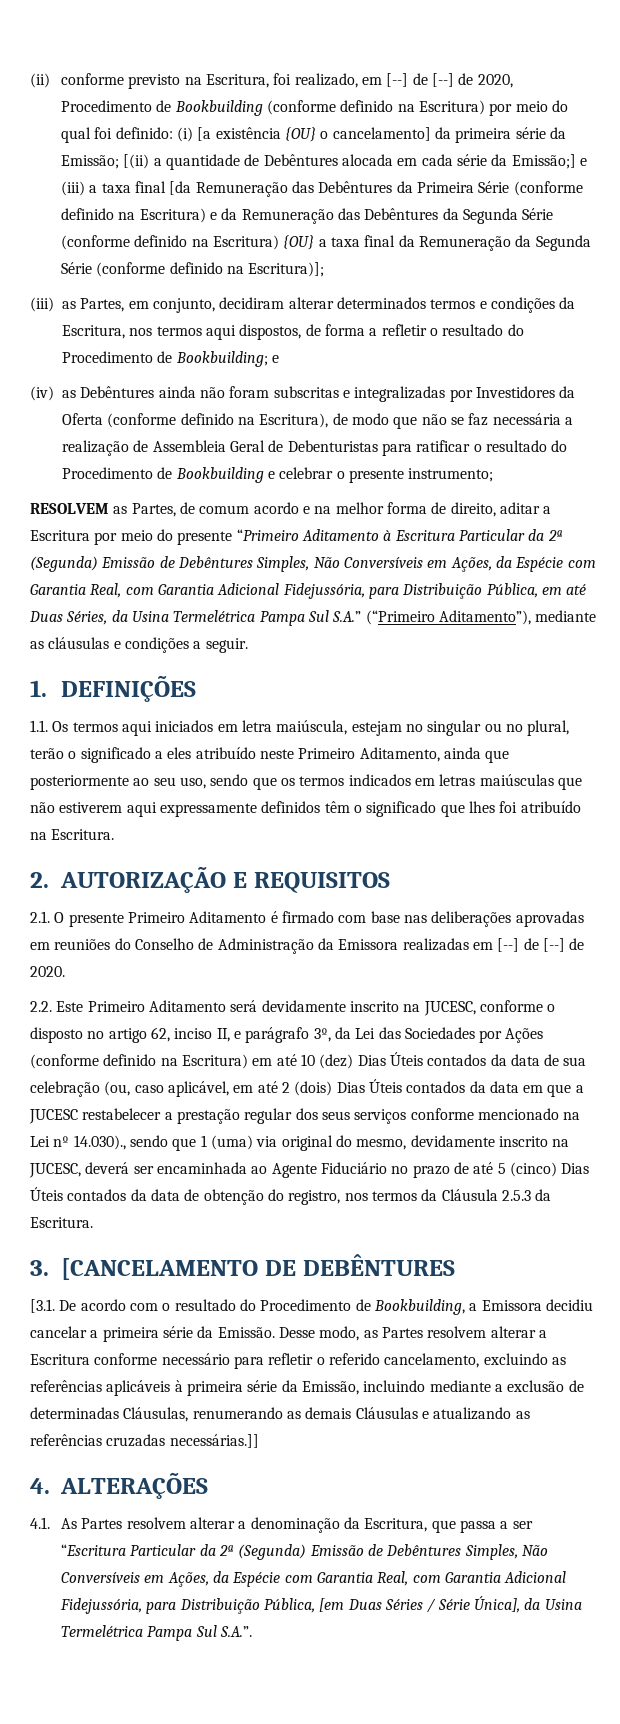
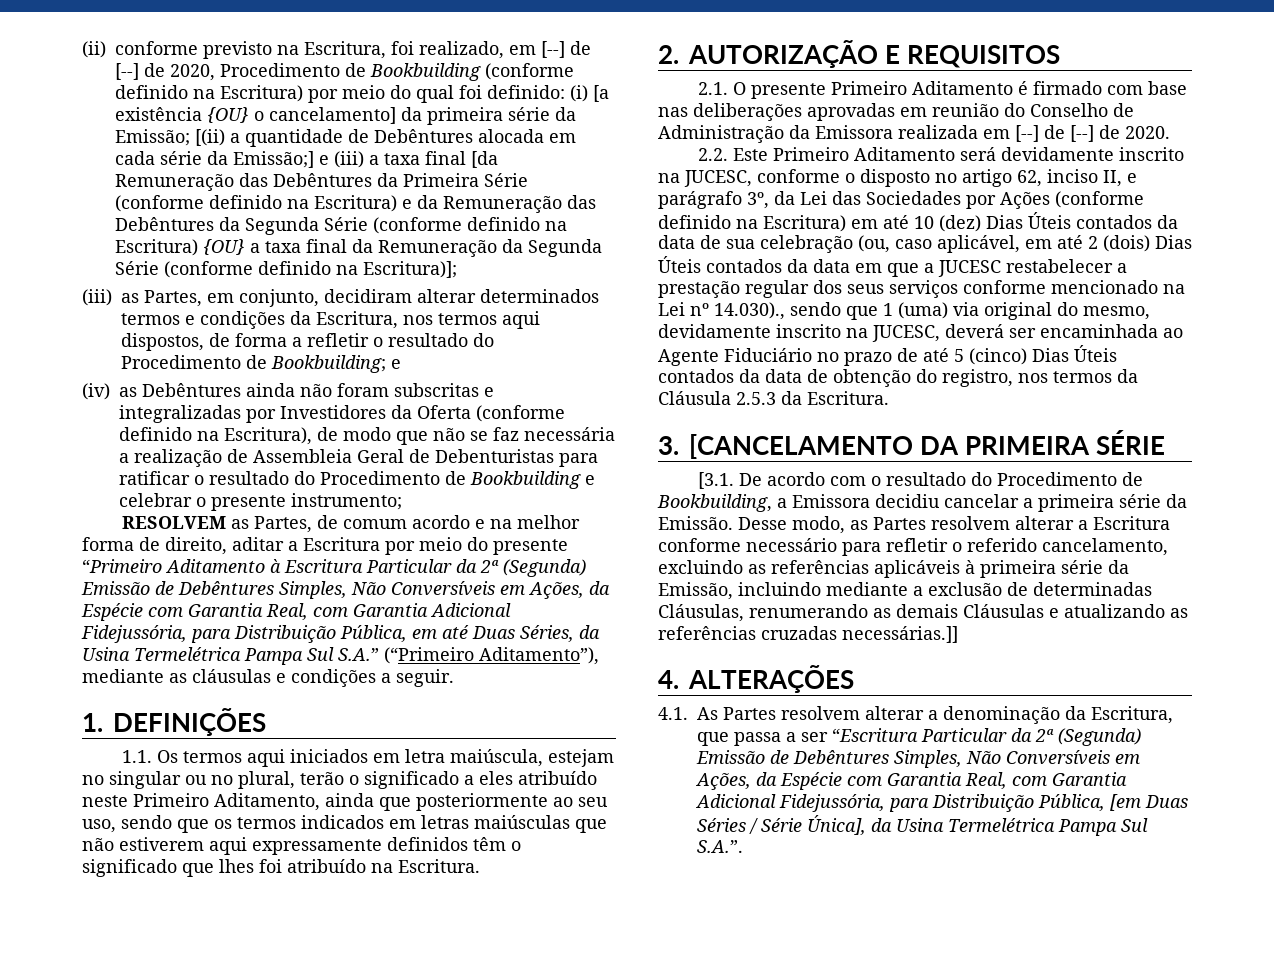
[54,939,111,950] reuniões -> [932,103,999,117] reunião
[402,938,469,951] realizadas -> [898,125,978,139] realizada
[264,1254,455,1276] DE DEBÊNTURES -> [919,430,1165,455] DA PRIMEIRA SÉRIE

